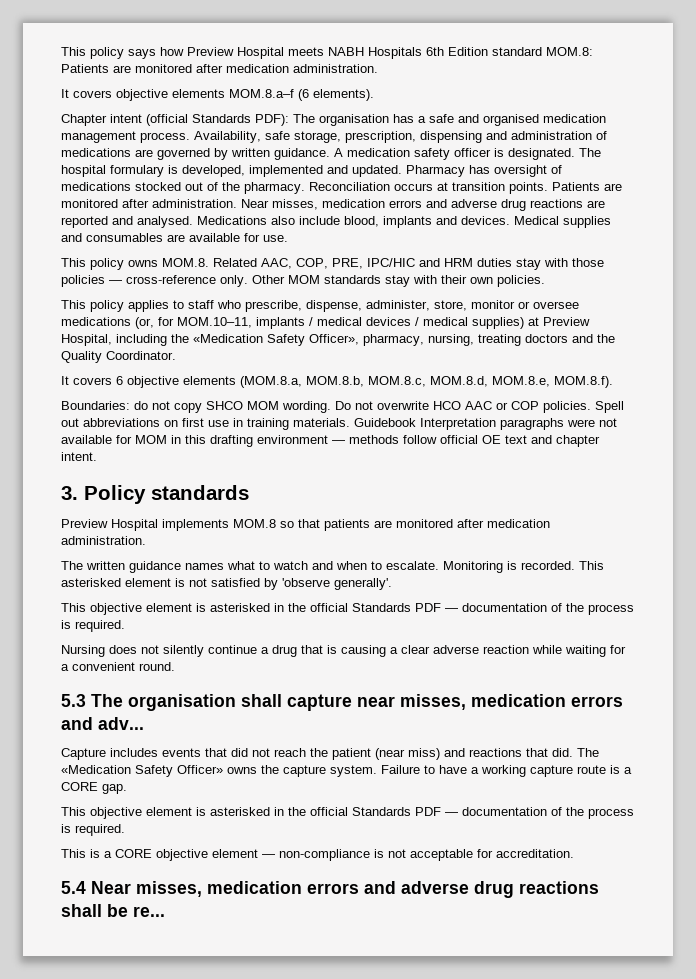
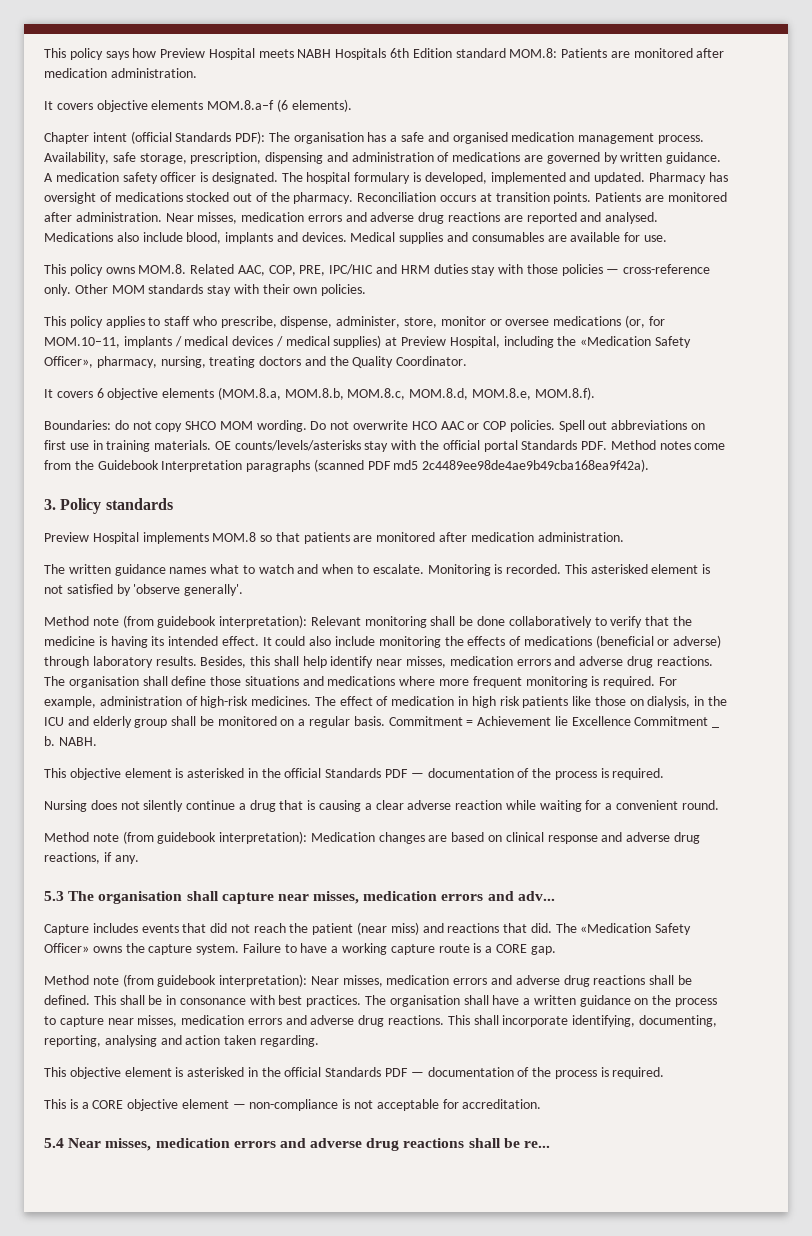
[354,418,617,430] [61,435,600,447] [61,452,97,461] Guidebook Interpretation paragraphs were not available for MOM in this drafting environment — methods follow official OE text and chapter intent. -> [214,440,726,452] [44,459,650,472] OE counts/levels/asterisks stay with the official portal Standards PDF. Method notes come from the Guidebook Interpretation paragraphs (scanned PDF md5 2c4489ee98de4ae9b49cba168ea9f42a).
(392, 584) none -> [44,615,692,628] [44,635,722,648] [44,656,713,668] [44,676,677,688] [44,696,728,708] [44,716,709,728] [712,726,720,728] [44,736,97,746] // Method note (from guidebook interpretation): Relevant monitoring shall be done collaboratively to verify that the medicine is having its intended effect. It could also include monitoring the effects of medications (beneficial or adverse) through laboratory results. Besides, this shall help identify near misses, medication errors and adverse drug reactions. The organisation shall define those situations and medications where more frequent monitoring is required. For example, administration of high-risk medicines. The effect of medication in high risk patients like those on dialysis, in the ICU and elderly group shall be monitored on a regular basis. Commitment = Achievement lie Excellence Commitment _ b. NABH.
(175, 666) none -> [44,831,700,844] [44,852,139,864] // Method note (from guidebook interpretation): Medication changes are based on clinical response and adverse drug reactions, if any.
(127, 789) none -> [44,974,692,987] [44,995,718,1007] [44,1015,717,1027] [44,1035,319,1047] // Method note (from guidebook interpretation): Near misses, medication errors and adverse drug reactions shall be defined. This shall be in consonance with best practices. The organisation shall have a written guidance on the process to capture near misses, medication errors and adverse drug reactions. This shall incorporate identifying, documenting, reporting, analysing and action taken regarding.

